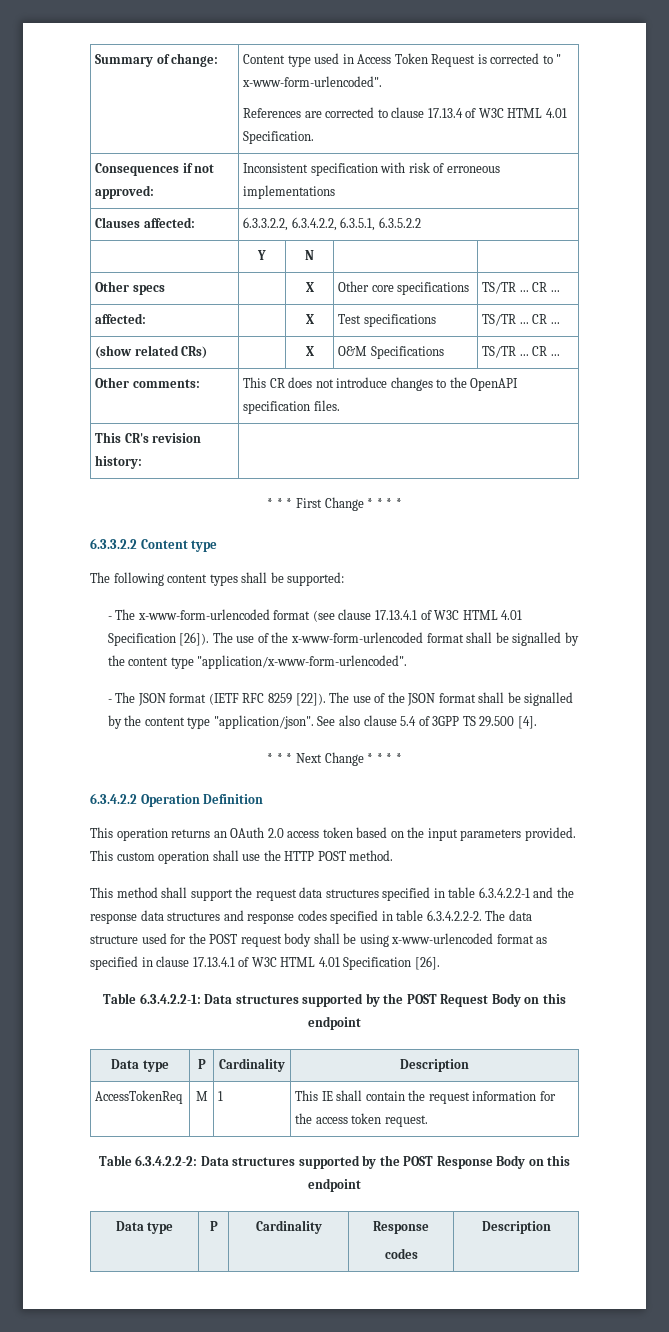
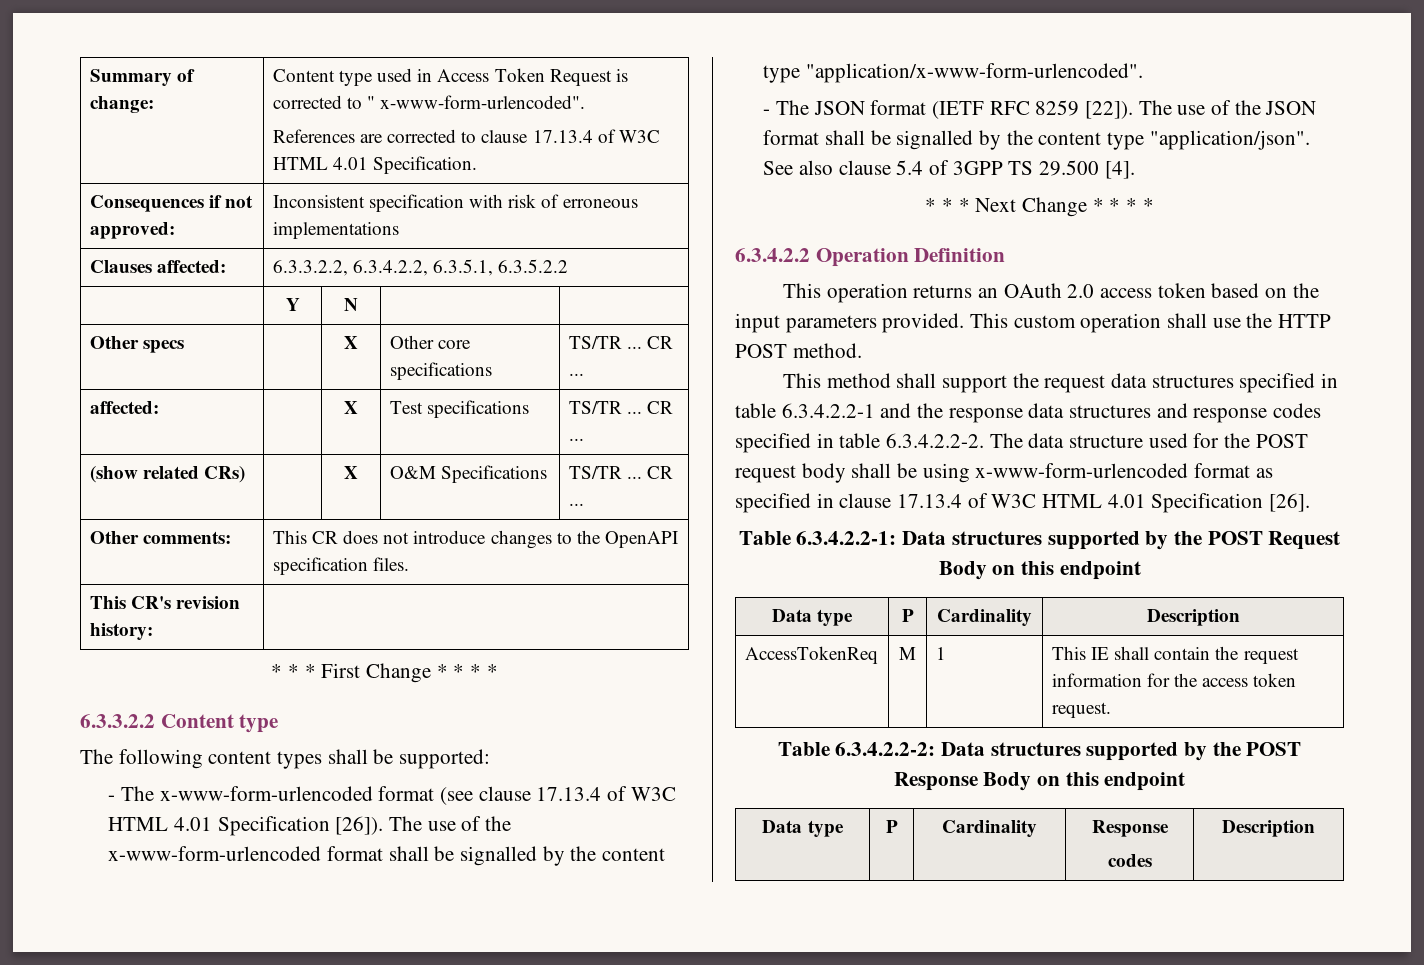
[374,610,417,620] 17.13.4.1 -> [536,787,602,801] 17.13.4
[391,933,494,944] x-www-urlencoded -> [975,463,1189,478] x-www-form-urlencoded
[192,957,235,967] 17.13.4.1 -> [897,494,963,508] 17.13.4

